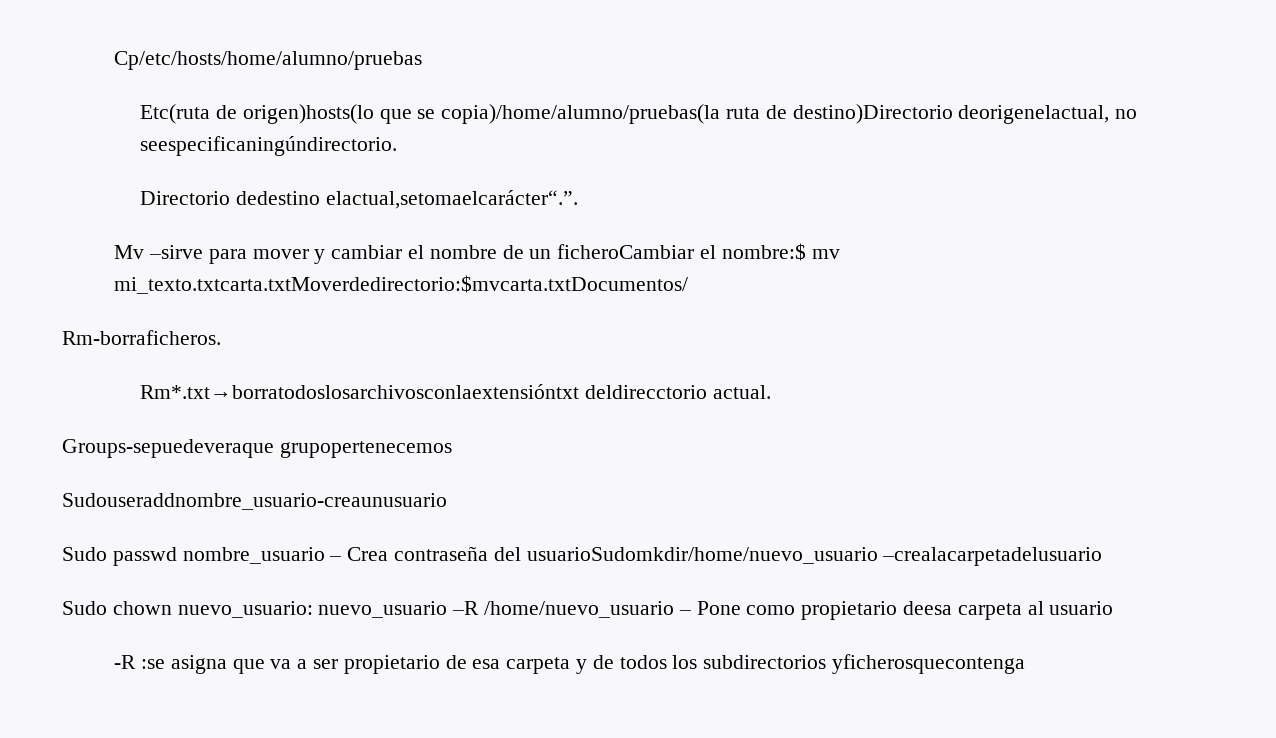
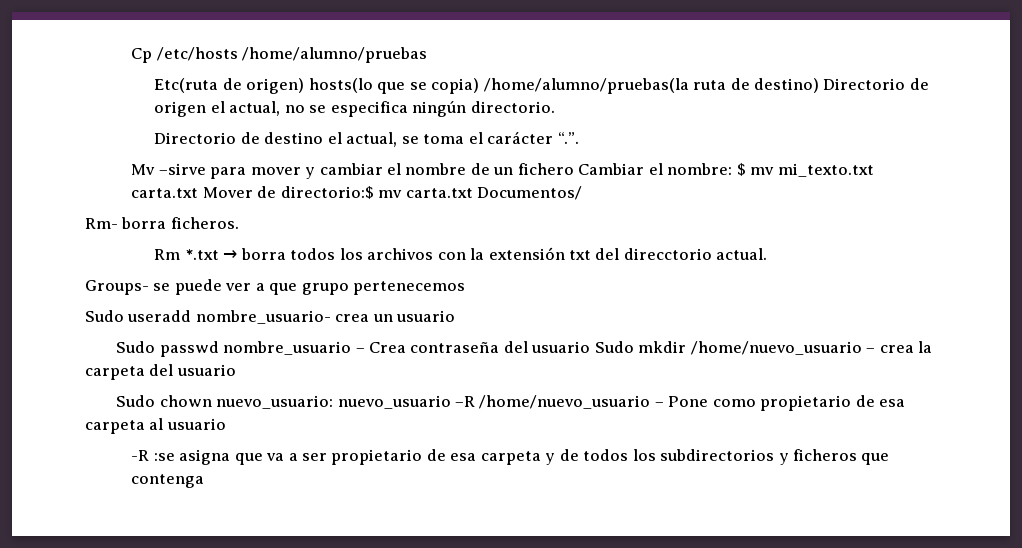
[114,51,423,70] Cp/etc/hosts/home/alumno/pruebas -> [131,47,428,63] Cp /etc/hosts /home/alumno/pruebas
[242,104,1138,124] [140,136,398,156] [140,190,578,209] origen)hosts(lo que se copia)/home/alumno/pruebas(la ruta de destino)Directorio deorigenelactual, no seespecificaningúndirectorio. // Directorio dedestino elactual,setomaelcarácter“.”. -> [246,78,929,94] [154,101,555,117] [154,131,580,147] origen) hosts(lo que se copia) /home/alumno/pruebas(la ruta de destino) Directorio de origen el actual, no se especifica ningún directorio. // Directorio de destino el actual, se toma el carácter “.”.
[557,243,840,261] [114,275,689,294] [62,330,221,345] [140,384,771,399] [62,439,452,458] [62,493,447,510] ficheroCambiar el nombre:$ mv mi_texto.txtcarta.txtMoverdedirectorio:$mvcarta.txtDocumentos/ // Rm-borraficheros. // Rm*.txt→borratodoslosarchivosconlaextensióntxt deldirecctorio actual. // Groups-sepuedeveraque grupopertenecemos // Sudouseraddnombre_usuario-creaunusuario -> [517,163,874,177] [131,186,583,200] [85,217,239,229] [154,247,768,260] [85,279,466,295] [85,310,456,324] fichero Cambiar el nombre: $ mv mi_texto.txt carta.txt Mover de directorio:$ mv carta.txt Documentos/ // Rm- borra ficheros. // Rm *.txt → borra todos los archivos con la extensión txt del direcctorio actual. // Groups- se puede ver a que grupo pertenecemos // Sudo useradd nombre_usuario- crea un usuario
[526,547,1103,566] usuarioSudomkdir/home/nuevo_usuario –crealacarpetadelusuario -> [531,341,933,355] [85,364,236,380] usuario Sudo mkdir /home/nuevo_usuario – crea la carpeta del usuario
[903,601,953,615] deesa -> [855,395,906,407] de esa
[831,654,1025,674] yficherosquecontenga -> [778,449,890,465] [131,474,205,488] y ficheros que contenga

